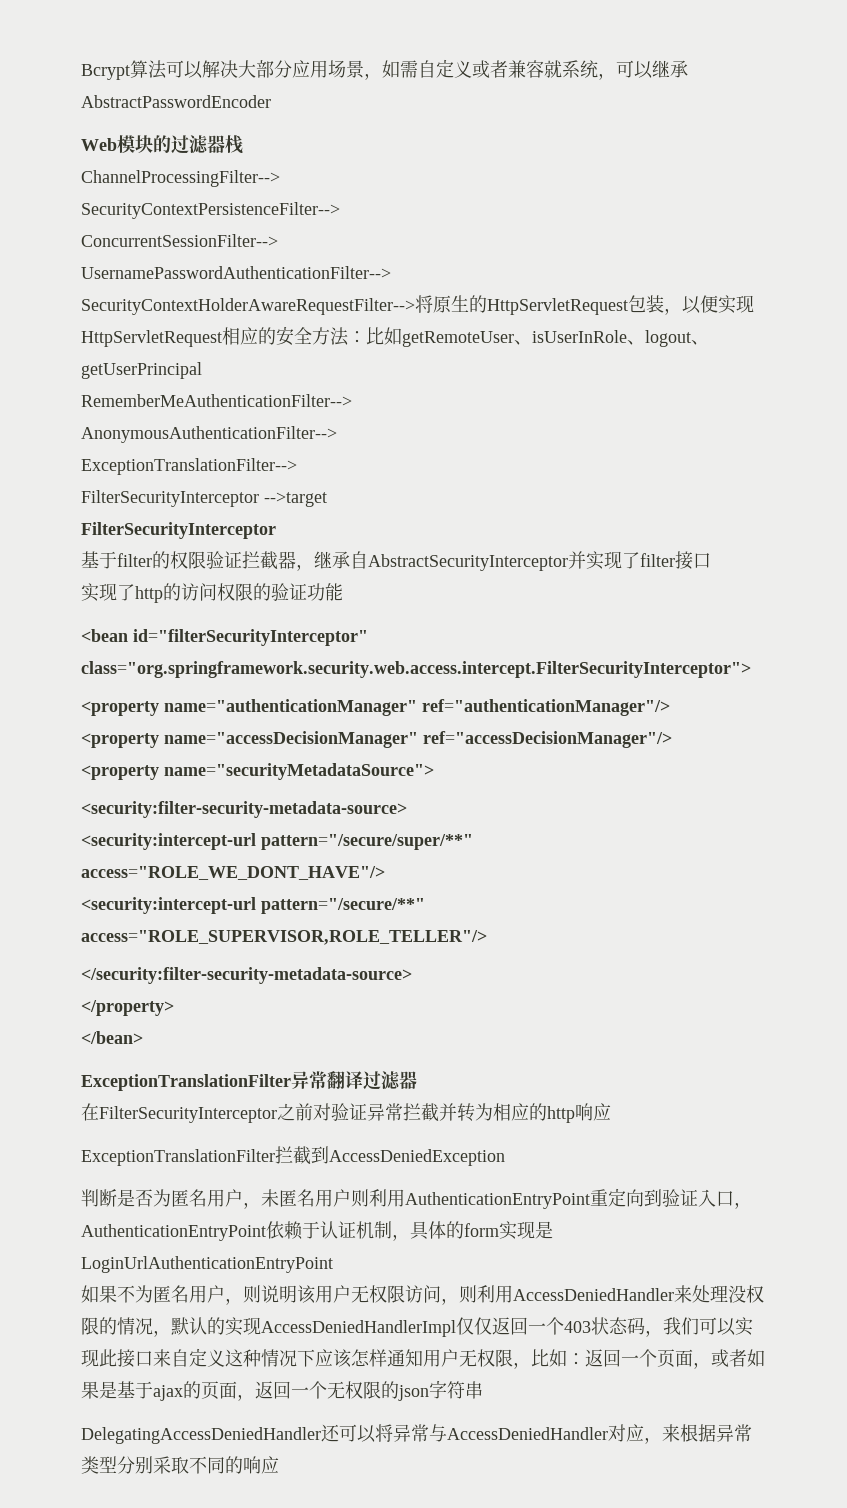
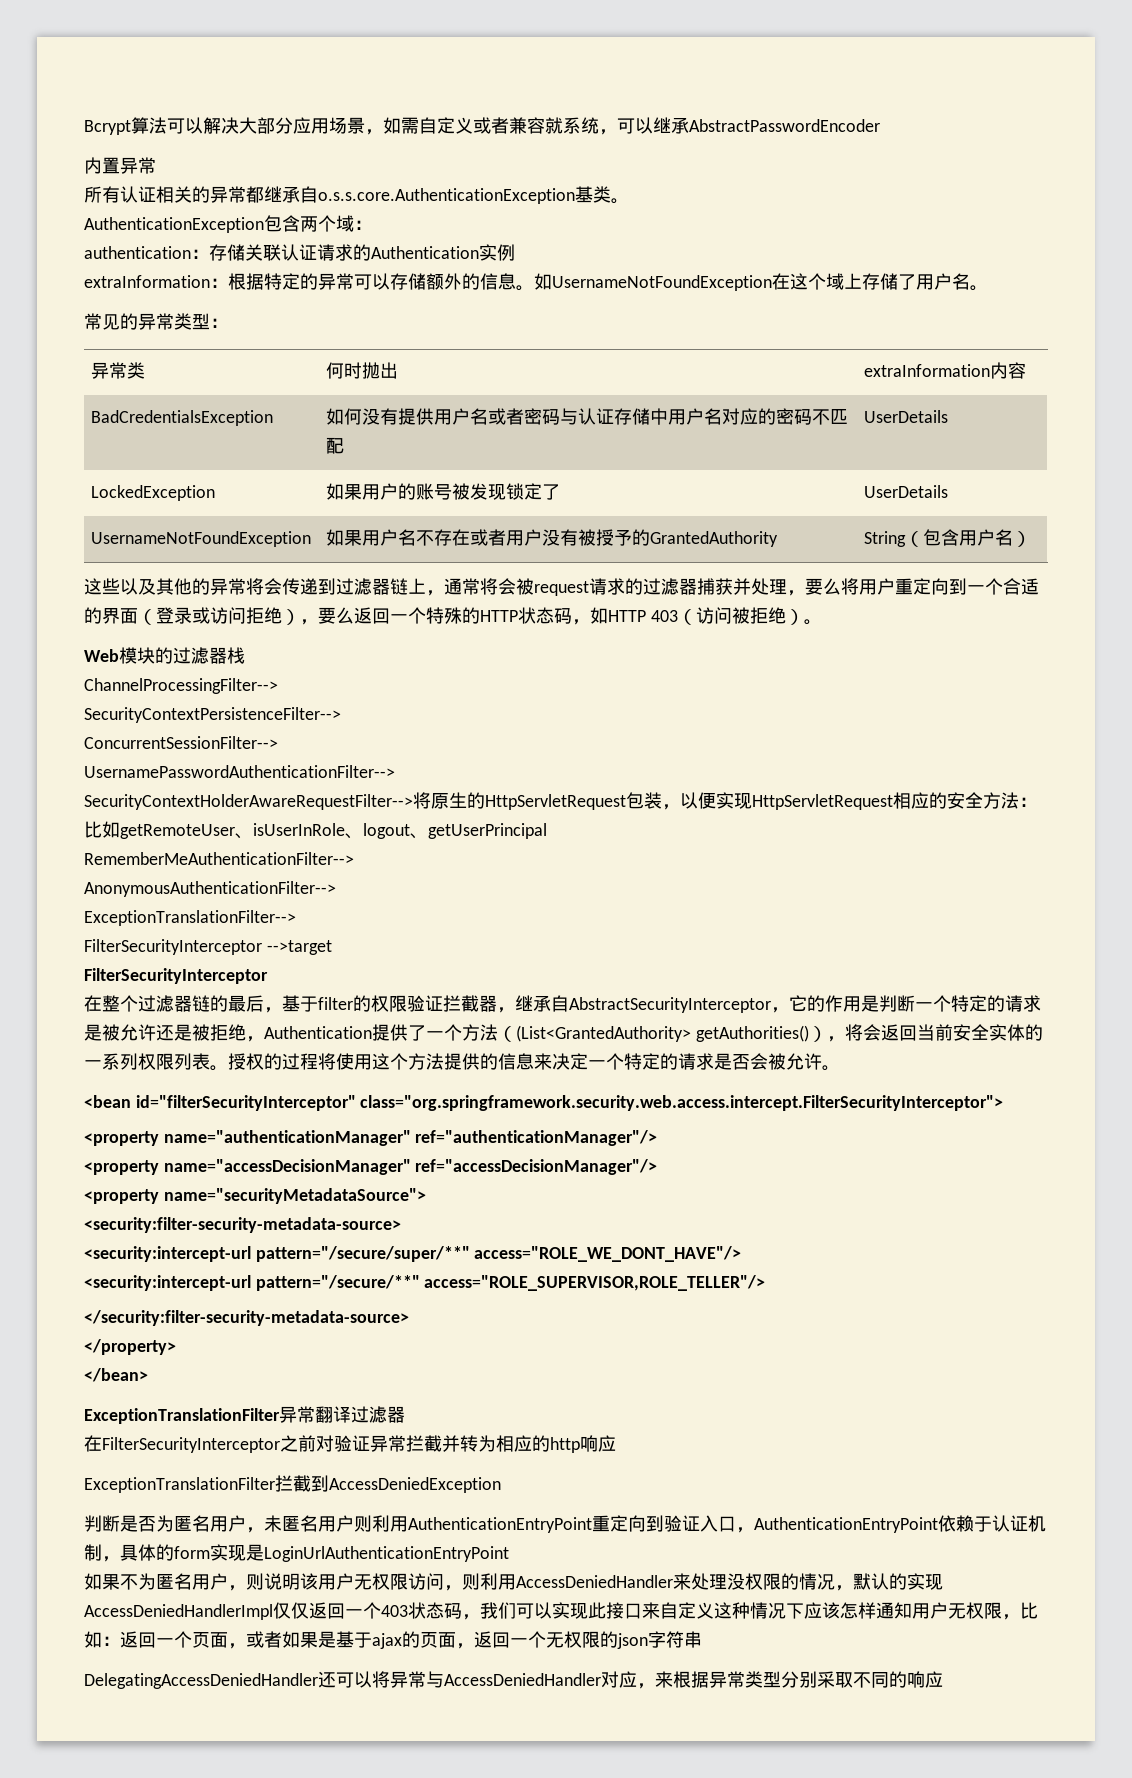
(271, 101) none -> [84,157,156,174] [84,186,629,204] [84,215,372,233] [84,244,515,261] [84,273,988,291] [84,313,228,330] [91,362,146,379] [326,362,399,379] [864,362,1027,379] [91,410,274,426] [326,408,849,425] [326,437,345,454] [864,410,949,423] [91,485,216,501] [326,483,561,500] [864,485,949,498] [91,531,312,547] [326,529,779,547] [864,529,1032,547] [84,578,1039,596] [84,607,822,625] // 内置异常 // 所有认证相关的异常都继承自o.s.s.core.AuthenticationException基类。 // AuthenticationException包含两个域： // authentication：存储关联认证请求的Authentication实例 // extraInformation：根据特定的异常可以存储额外的信息。如UsernameNotFoundException在这个域上存储了用户名。 // 常见的异常类型： // 异常类 | 何时抛出 | extraInformation内容 // BadCredentialsException | 如何没有提供用户名或者密码与认证存储中用户名对应的密码不匹配 | UserDetails // LockedException | 如果用户的账号被发现锁定了 | UserDetails // UsernameNotFoundException | 如果用户名不存在或者用户没有被授予的GrantedAuthority | String（包含用户名） // 这些以及其他的异常将会传递到过滤器链上，通常将会被request请求的过滤器捕获并处理，要么将用户重定向到一个合适的界面（登录或访问拒绝），要么返回一个特殊的HTTP状态码，如HTTP 403（访问被拒绝）。
(276, 530) none -> [84,995,282,1013] 在整个过滤器链的最后，
[568,551,711,570] [81,583,343,603] 并实现了filter接口 // 实现了http的访问权限的验证功能 -> [771,995,1041,1013] [84,1024,1043,1042] [84,1053,840,1071] ，它的作用是判断一个特定的请求是被允许还是被拒绝，Authentication提供了一个方法（(List<GrantedAuthority> getAuthorities()），将会返回当前安全实体的一系列权限列表。授权的过程将使用这个方法提供的信息来决定一个特定的请求是否会被允许。

